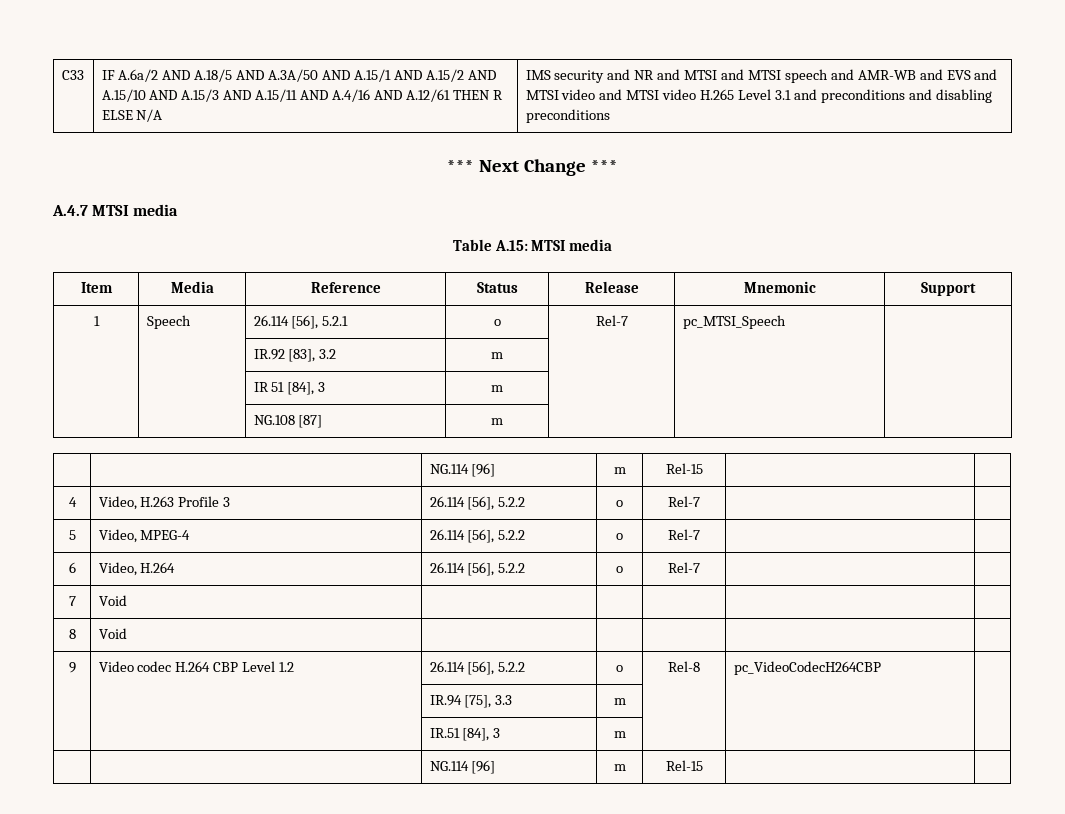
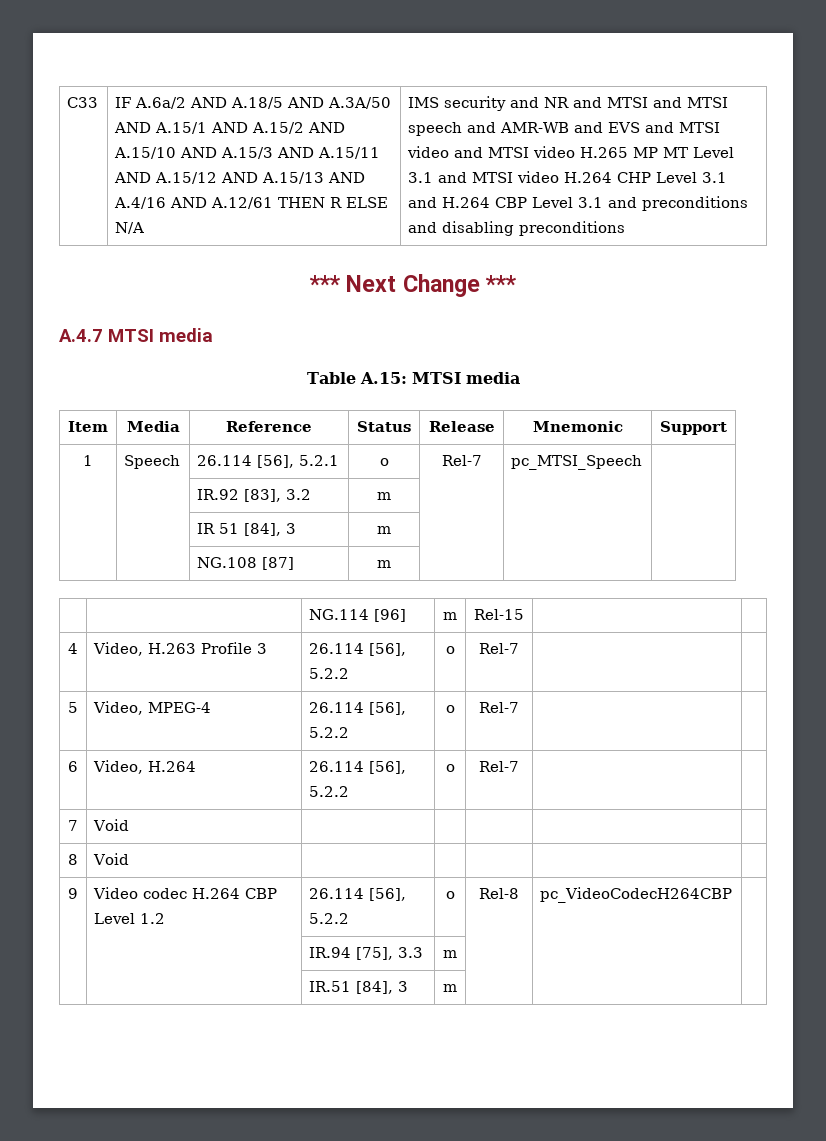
(329, 95) none -> [155,172,366,184] A.15/12 AND A.15/13 AND
(735, 94) none -> [633,147,735,158] [408,171,728,183] [408,197,528,208] MP MT Level 3.1 and MTSI video H.264 CHP Level 3.1 and H.264 CBP
[429,760,496,774] [613,764,626,771] [665,760,703,771] // | | NG.114 [96] | m | Rel-15 | | -> (457, 988) none

